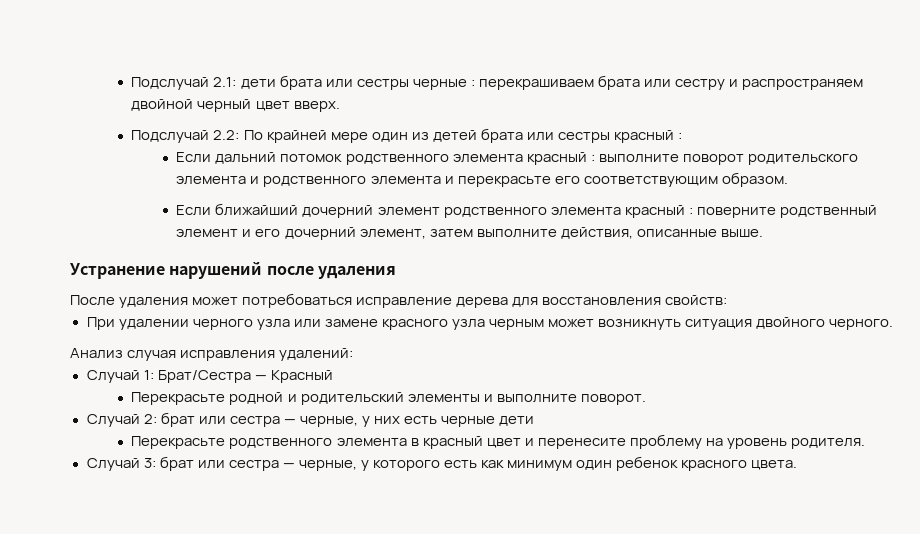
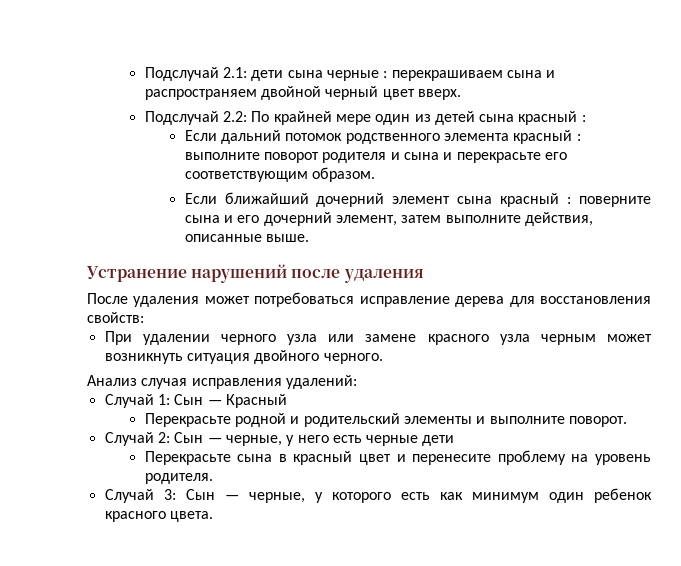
[279,75,725,90] брата или сестры черные : перекрашиваем брата или сестру -> [287,70,542,81] сына черные : перекрашиваем сына
[480,128,610,143] брата или сестры -> [479,114,515,122] сына
[747,154,858,165] [176,176,441,187] родительского элемента и родственного элемента -> [322,152,439,163] родителя и сына
[443,207,621,218] родственного элемента -> [457,196,493,204] сына
[779,205,877,218] [176,229,239,238] родственный элемент -> [184,215,220,223] сына
[157,370,251,383] Брат/Сестра -> [174,394,204,405] Сын
[160,412,400,427] брат или сестра — черные, у них -> [174,432,329,446] Сын — черные, у него
[229,438,407,449] родственного элемента -> [237,454,273,462] сына
[159,456,279,471] брат или сестра -> [185,489,215,500] Сын

